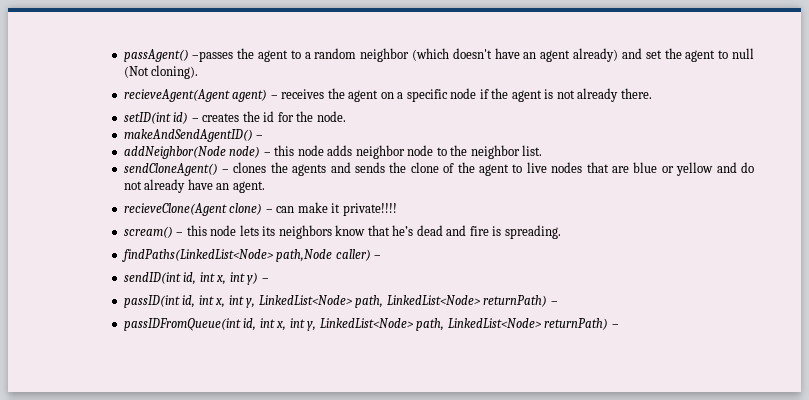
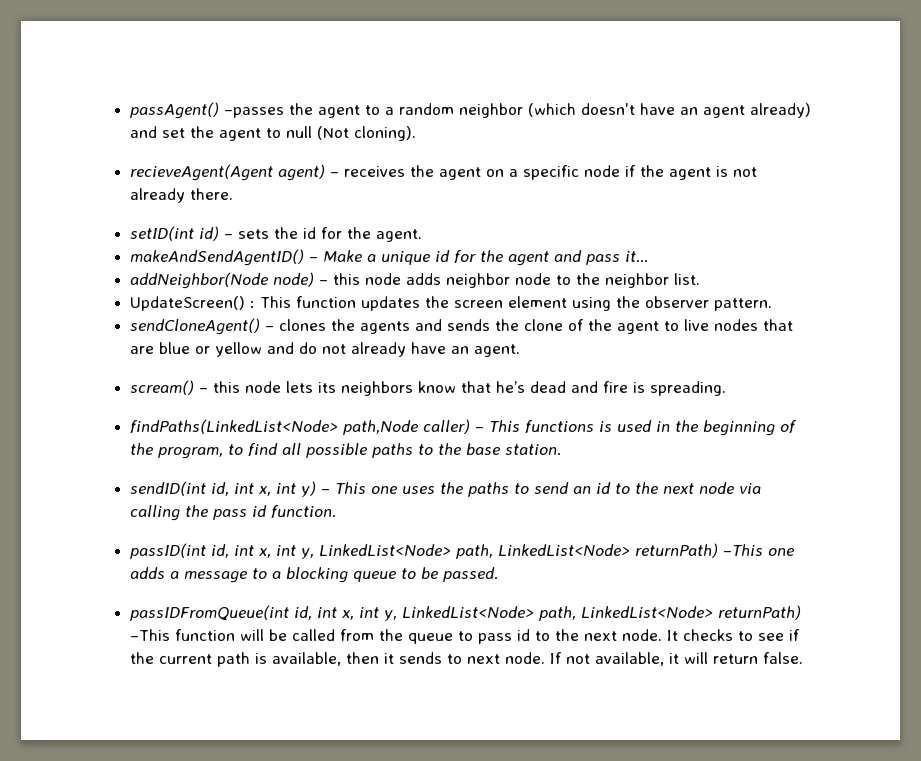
[202,113,240,122] creates -> [238,229,270,239] sets
[316,111,346,122] node. -> [376,229,423,242] agent.
(264, 137) none -> [323,250,649,266] Make a unique id for the agent and pass it...
(543, 150) none -> [130,296,773,311] // UpdateScreen() : This function updates the screen element using the observer pattern.
[123,202,397,216] // recieveClone(Agent clone) – can make it private!!!! -> (521, 350) none
(382, 257) none -> [489,420,798,436] [130,443,562,459] This functions is used in the beginning of the program, to find all possible paths to the base station.
(269, 280) none -> [335,482,762,497] [130,505,337,521] This one uses the paths to send an id to the next node via calling the pass id function.
[550,301,558,305] – -> [723,544,795,556] [130,567,499,583] –This one adds a message to a blocking queue to be passed.
[611,324,619,328] – -> [130,629,801,644] [130,652,804,667] –This function will be called from the queue to pass id to the next node. It checks to see if the current path is available, then it sends to next node. If not available, it will return false.

